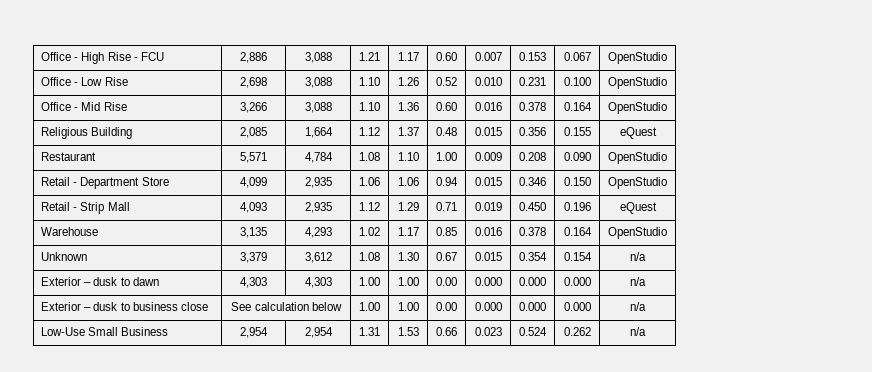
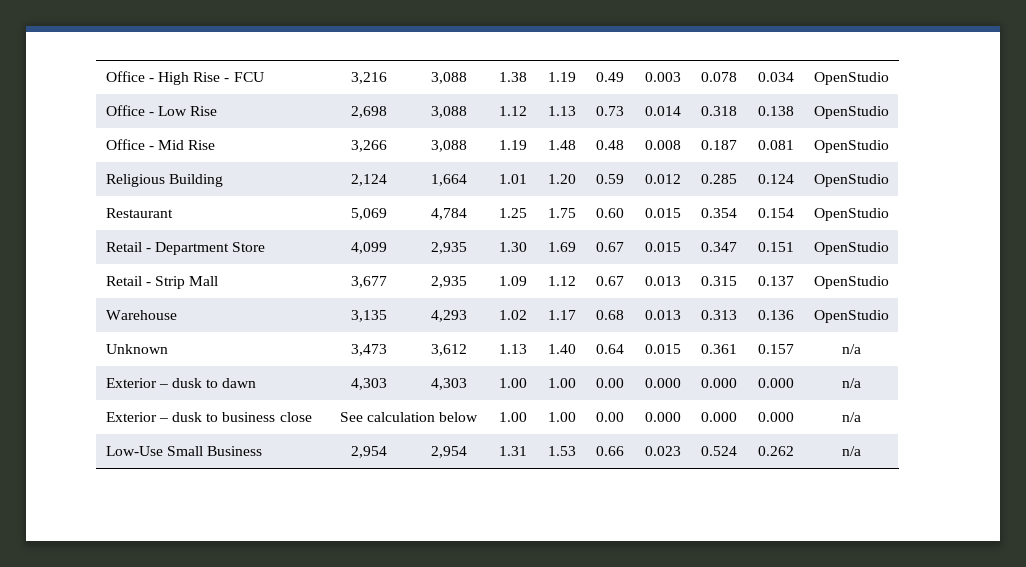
[240,52,267,63] [304,52,332,63] [359,52,380,61] [397,52,419,61] [436,52,457,61] [474,52,502,61] [519,52,546,61] [563,52,591,61] 2,886 | 3,088 | 1.21 | 1.17 | 0.60 | 0.007 | 0.153 | 0.067 -> [350,72,387,84] [430,72,467,84] [499,72,527,82] [547,72,576,82] [596,72,624,82] [644,72,681,82] [701,72,737,82] [757,72,794,82] 3,216 | 3,088 | 1.38 | 1.19 | 0.49 | 0.003 | 0.078 | 0.034
[359,77,380,86] [397,77,419,86] [436,77,457,86] [474,77,502,86] [519,77,546,86] [563,77,591,86] 1.10 | 1.26 | 0.52 | 0.010 | 0.231 | 0.100 -> [499,106,527,116] [547,106,576,116] [596,106,624,116] [644,106,681,116] [701,106,737,116] [757,106,794,116] 1.12 | 1.13 | 0.73 | 0.014 | 0.318 | 0.138
[359,102,380,111] [397,102,419,111] [436,102,457,111] [474,102,502,111] [519,102,546,111] [563,102,592,111] 1.10 | 1.36 | 0.60 | 0.016 | 0.378 | 0.164 -> [499,140,527,150] [547,140,576,150] [596,140,624,150] [644,140,681,150] [701,140,737,150] [757,140,794,150] 1.19 | 1.48 | 0.48 | 0.008 | 0.187 | 0.081
[240,127,267,138] 2,085 -> [350,174,387,186] 2,124
[359,127,380,136] [397,127,419,136] [436,127,457,136] [474,127,502,136] [519,127,546,136] [563,127,591,136] [619,127,657,139] [41,152,97,161] [240,152,267,163] [304,152,333,163] [359,152,380,161] [397,152,419,161] [436,152,457,161] [474,152,502,161] [519,152,546,161] [563,152,591,161] 1.12 | 1.37 | 0.48 | 0.015 | 0.356 | 0.155 | eQuest // Restaurant | 5,571 | 4,784 | 1.08 | 1.10 | 1.00 | 0.009 | 0.208 | 0.090 -> [499,174,527,184] [547,174,576,184] [596,174,624,184] [644,174,681,184] [701,174,737,184] [757,174,794,184] [813,174,889,187] [105,208,173,218] [350,208,387,220] [430,208,467,220] [499,208,527,218] [547,208,576,218] [596,208,624,218] [644,208,681,218] [701,208,737,218] [757,208,794,218] 1.01 | 1.20 | 0.59 | 0.012 | 0.285 | 0.124 | OpenStudio // Restaurant | 5,069 | 4,784 | 1.25 | 1.75 | 0.60 | 0.015 | 0.354 | 0.154
[359,177,380,186] [397,177,419,186] [436,177,458,186] [474,177,502,186] [519,177,546,186] [563,177,591,186] 1.06 | 1.06 | 0.94 | 0.015 | 0.346 | 0.150 -> [499,242,527,252] [547,242,576,252] [596,242,624,252] [644,242,681,252] [701,242,737,252] [757,242,794,252] 1.30 | 1.69 | 0.67 | 0.015 | 0.347 | 0.151
[240,202,267,213] [304,202,332,213] [359,202,380,211] [397,202,419,211] [436,202,457,211] [474,202,502,211] [519,202,546,211] [563,202,591,211] [619,202,657,214] 4,093 | 2,935 | 1.12 | 1.29 | 0.71 | 0.019 | 0.450 | 0.196 | eQuest -> [350,276,387,288] [430,276,467,288] [499,276,527,286] [547,276,576,286] [596,276,624,286] [644,276,681,286] [701,276,737,286] [757,276,794,286] [813,276,889,289] 3,677 | 2,935 | 1.09 | 1.12 | 0.67 | 0.013 | 0.315 | 0.137 | OpenStudio
[436,227,457,236] [474,227,502,236] [519,227,546,236] [563,227,592,236] 0.85 | 0.016 | 0.378 | 0.164 -> [596,310,624,320] [644,310,681,320] [701,310,737,320] [757,310,794,320] 0.68 | 0.013 | 0.313 | 0.136
[240,252,267,263] 3,379 -> [350,344,387,356] 3,473
[359,252,380,261] [397,252,419,261] [436,252,457,261] [474,252,502,261] [519,252,547,261] [563,252,592,261] 1.08 | 1.30 | 0.67 | 0.015 | 0.354 | 0.154 -> [499,344,527,354] [547,344,576,354] [596,344,624,354] [644,344,681,354] [701,344,737,354] [757,344,794,354] 1.13 | 1.40 | 0.64 | 0.015 | 0.361 | 0.157

